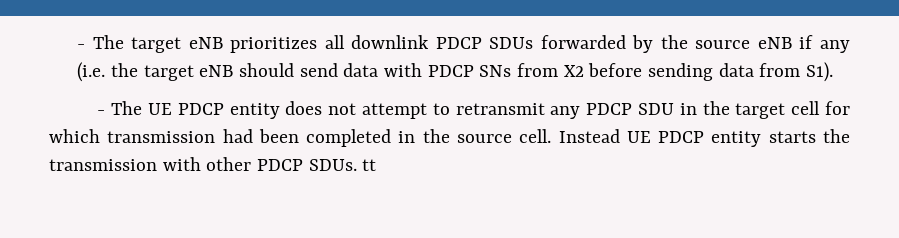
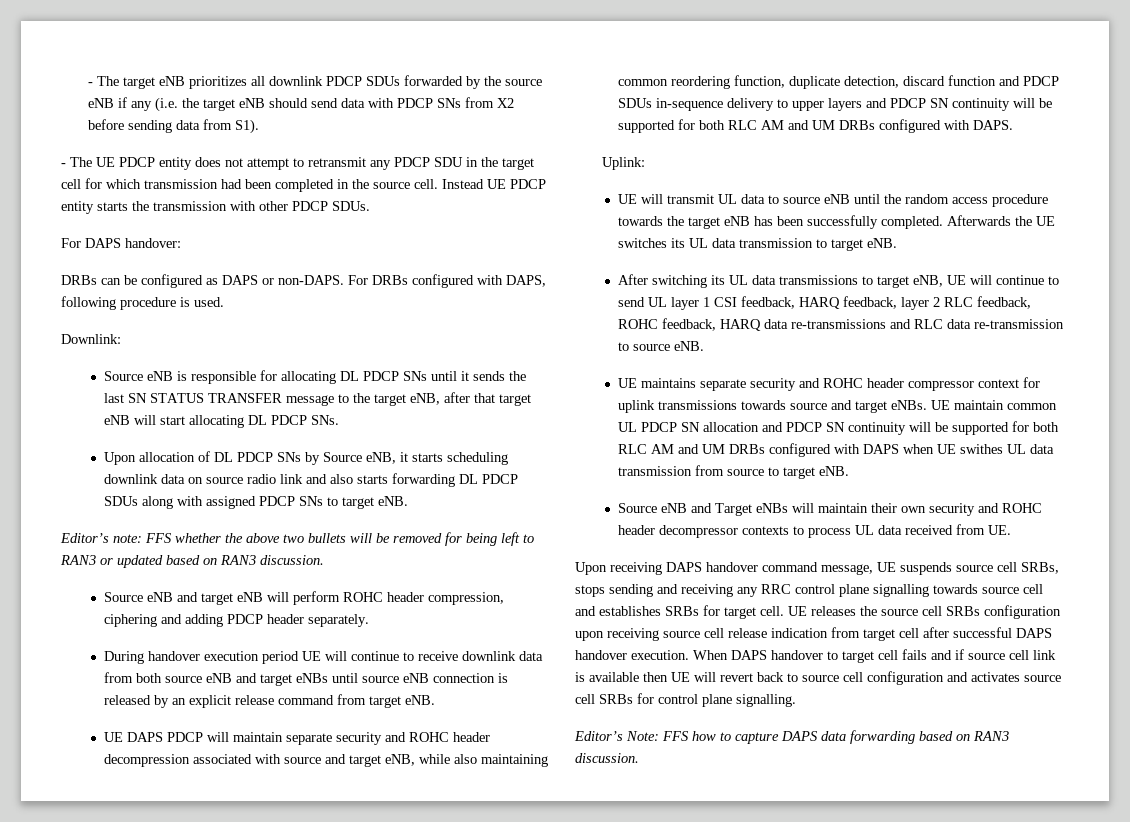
[362,159,377,171] tt -> [61,238,181,248] [61,274,546,288] [61,296,224,310] [61,334,121,344] [104,370,527,384] [104,392,532,406] [104,415,340,428] [104,451,509,465] [104,473,519,487] [104,496,409,509] [60,532,534,546] [60,555,324,568] [104,591,505,605] [104,614,370,627] [104,651,544,664] [104,672,509,686] [104,694,436,708] [104,732,491,745] [104,754,549,767] [618,75,1060,89] [618,98,1053,111] [618,119,1014,133] [602,157,646,170] [618,194,1049,207] [618,215,1056,229] [618,238,898,251] [618,274,1060,288] [618,296,1032,310] [618,318,1065,331] [618,341,705,351] [618,377,1041,391] [618,400,1058,413] [618,421,1060,435] [618,443,1055,457] [618,465,850,479] [618,503,1043,516] [618,524,1012,538] [575,562,1059,575] [575,584,1043,597] [575,605,1061,619] [575,627,1052,641] [575,649,1056,663] [575,671,1061,685] [575,693,796,707] [574,730,1009,744] [575,753,639,763] // For DAPS handover: // DRBs can be configured as DAPS or non-DAPS. For DRBs configured with DAPS, following procedure is used. // Downlink: // Source eNB is responsible for allocating DL PDCP SNs until it sends the last SN STATUS TRANSFER message to the target eNB, after that target eNB will start allocating DL PDCP SNs. // Upon allocation of DL PDCP SNs by Source eNB, it starts scheduling downlink data on source radio link and also starts forwarding DL PDCP SDUs along with assigned PDCP SNs to target eNB. // Editor’s note: FFS whether the above two bullets will be removed for being left to RAN3 or updated based on RAN3 discussion. // Source eNB and target eNB will perform ROHC header compression, ciphering and adding PDCP header separately. // During handover execution period UE will continue to receive downlink data from both source eNB and target eNBs until source eNB connection is released by an explicit release command from target eNB. // UE DAPS PDCP will maintain separate security and ROHC header decompression associated with source and target eNB, while also maintaining common reordering function, duplicate detection, discard function and PDCP SDUs in-sequence delivery to upper layers and PDCP SN continuity will be supported for both RLC AM and UM DRBs configured with DAPS. // Uplink: // UE will transmit UL data to source eNB until the random access procedure towards the target eNB has been successfully completed. Afterwards the UE switches its UL data transmission to target eNB. // After switching its UL data transmissions to target eNB, UE will continue to send UL layer 1 CSI feedback, HARQ feedback, layer 2 RLC feedback, ROHC feedback, HARQ data re-transmissions and RLC data re-transmission to source eNB. // UE maintains separate security and ROHC header compressor context for uplink transmissions towards source and target eNBs. UE maintain common UL PDCP SN allocation and PDCP SN continuity will be supported for both RLC AM and UM DRBs configured with DAPS when UE swithes UL data transmission from source to target eNB. // Source eNB and Target eNBs will maintain their own security and ROHC header decompressor contexts to process UL data received from UE. // Upon receiving DAPS handover command message, UE suspends source cell SRBs, stops sending and receiving any RRC control plane signalling towards source cell and establishes SRBs for target cell. UE releases the source cell SRBs configuration upon receiving source cell release indication from target cell after successful DAPS handover execution. When DAPS handover to target cell fails and if source cell link is available then UE will revert back to source cell configuration and activates source cell SRBs for control plane signalling. // Editor’s Note: FFS how to capture DAPS data forwarding based on RAN3 discussion.

